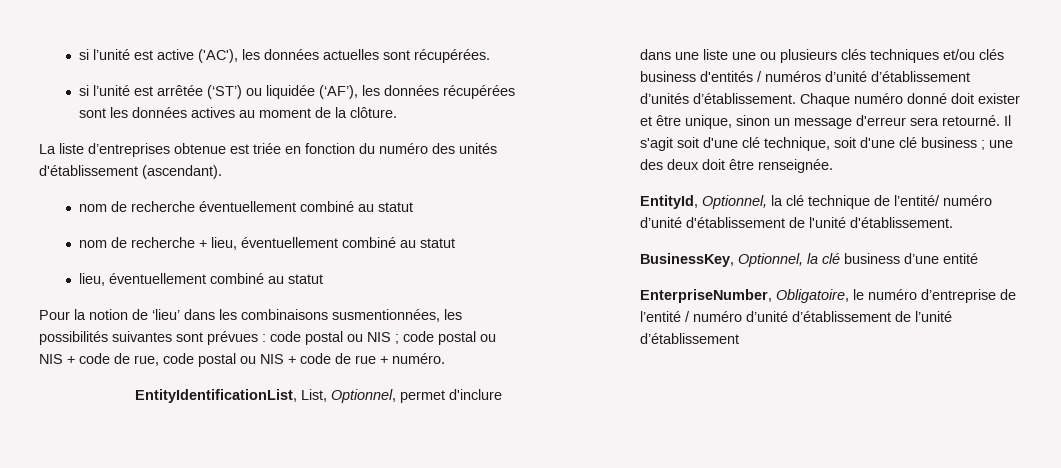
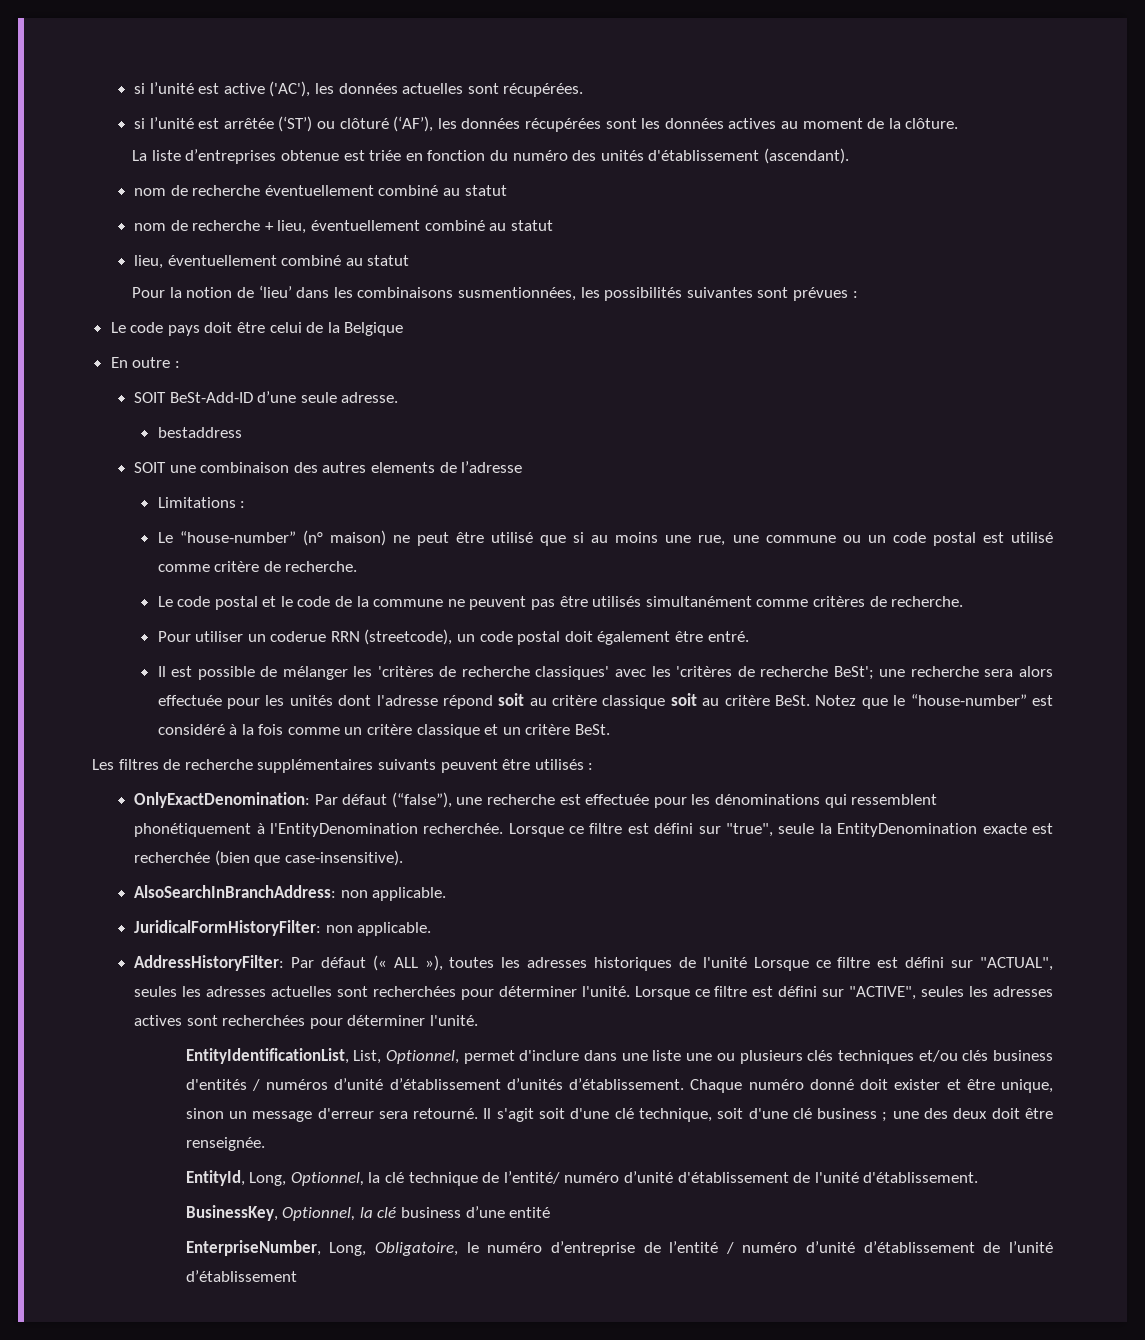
[265,85,315,99] liquidée -> [339,118,389,129] clôturé
[270,331,496,345] [39,353,445,367] code postal ou NIS ; code postal ou NIS + code de rue, code postal ou NIS + code de rue + numéro. -> [110,322,404,336] [110,357,180,368] [134,391,399,403] [157,427,242,438] [134,461,523,473] [157,497,246,508] [157,530,1053,546] [157,561,358,572] [157,596,964,610] [157,629,749,645] [157,666,1053,680] [157,693,1053,709] [157,724,611,738] [92,759,594,773] [134,792,938,808] [134,823,1053,837] [134,850,403,866] [134,885,447,901] [134,920,432,936] [134,955,1053,971] [134,986,1053,1000] [134,1015,479,1029] // Le code pays doit être celui de la Belgique // En outre : // SOIT BeSt-Add-ID d’une seule adresse. // bestaddress // SOIT une combinaison des autres elements de l’adresse // Limitations : // Le “house-number” (n° maison) ne peut être utilisé que si au moins une rue, une commune ou un code postal est utilisé comme critère de recherche. // Le code postal et le code de la commune ne peuvent pas être utilisés simultanément comme critères de recherche. // Pour utiliser un coderue RRN (streetcode), un code postal doit également être entré. // Il est possible de mélanger les 'critères de recherche classiques' avec les 'critères de recherche BeSt'; une recherche sera alors effectuée pour les unités dont l'adresse répond soit au critère classique soit au critère BeSt. Notez que le “house-number” est considéré à la fois comme un critère classique et un critère BeSt. // Les filtres de recherche supplémentaires suivants peuvent être utilisés : // OnlyExactDenomination: Par défaut (“false”), une recherche est effectuée pour les dénominations qui ressemblent phonétiquement à l'EntityDenomination recherchée. Lorsque ce filtre est défini sur "true", seule la EntityDenomination exacte est recherchée (bien que case-insensitive). // AlsoSearchInBranchAddress: non applicable. // JuridicalFormHistoryFilter: non applicable. // AddressHistoryFilter: Par défaut (« ALL »), toutes les adresses historiques de l'unité Lorsque ce filtre est défini sur "ACTUAL", seules les adresses actuelles sont recherchées pour déterminer l'unité. Lorsque ce filtre est défini sur "ACTIVE", seules les adresses actives sont recherchées pour déterminer l'unité.
(699, 202) none -> [249,1172,287,1186] Long,
(773, 296) none -> [329,1242,367,1256] Long,

